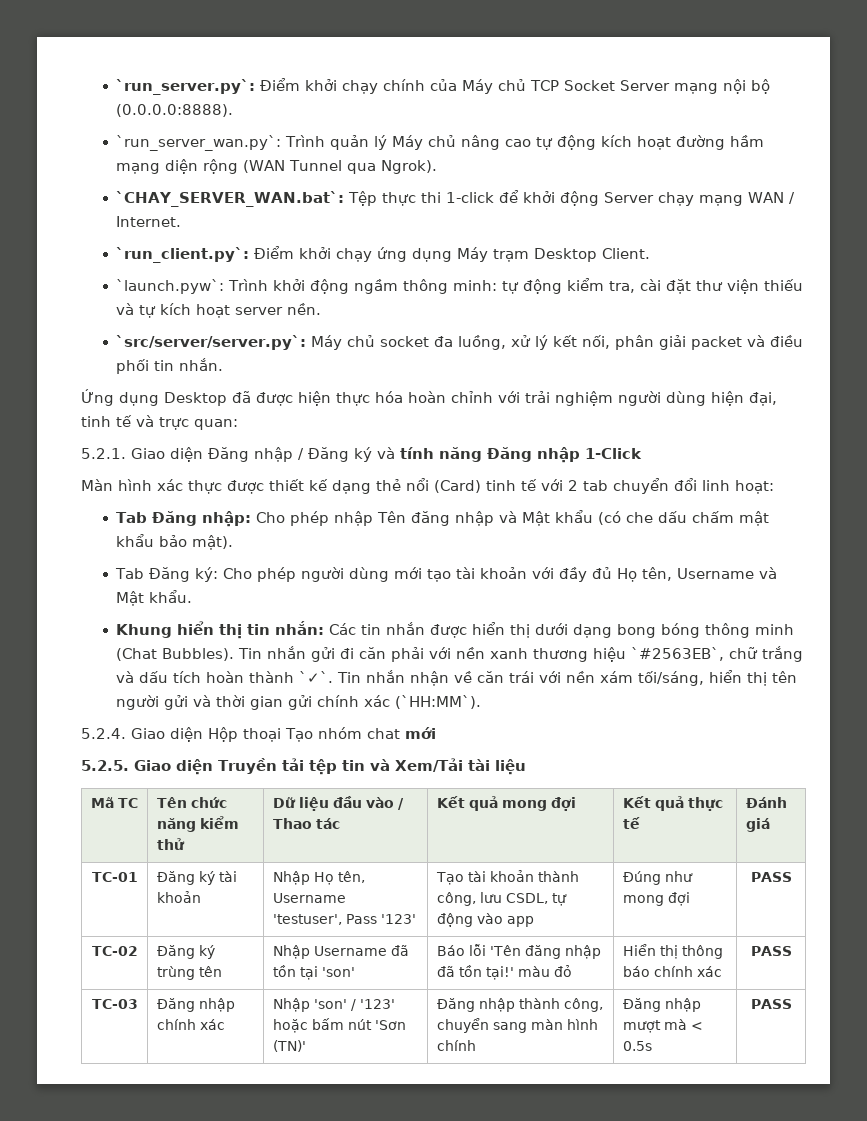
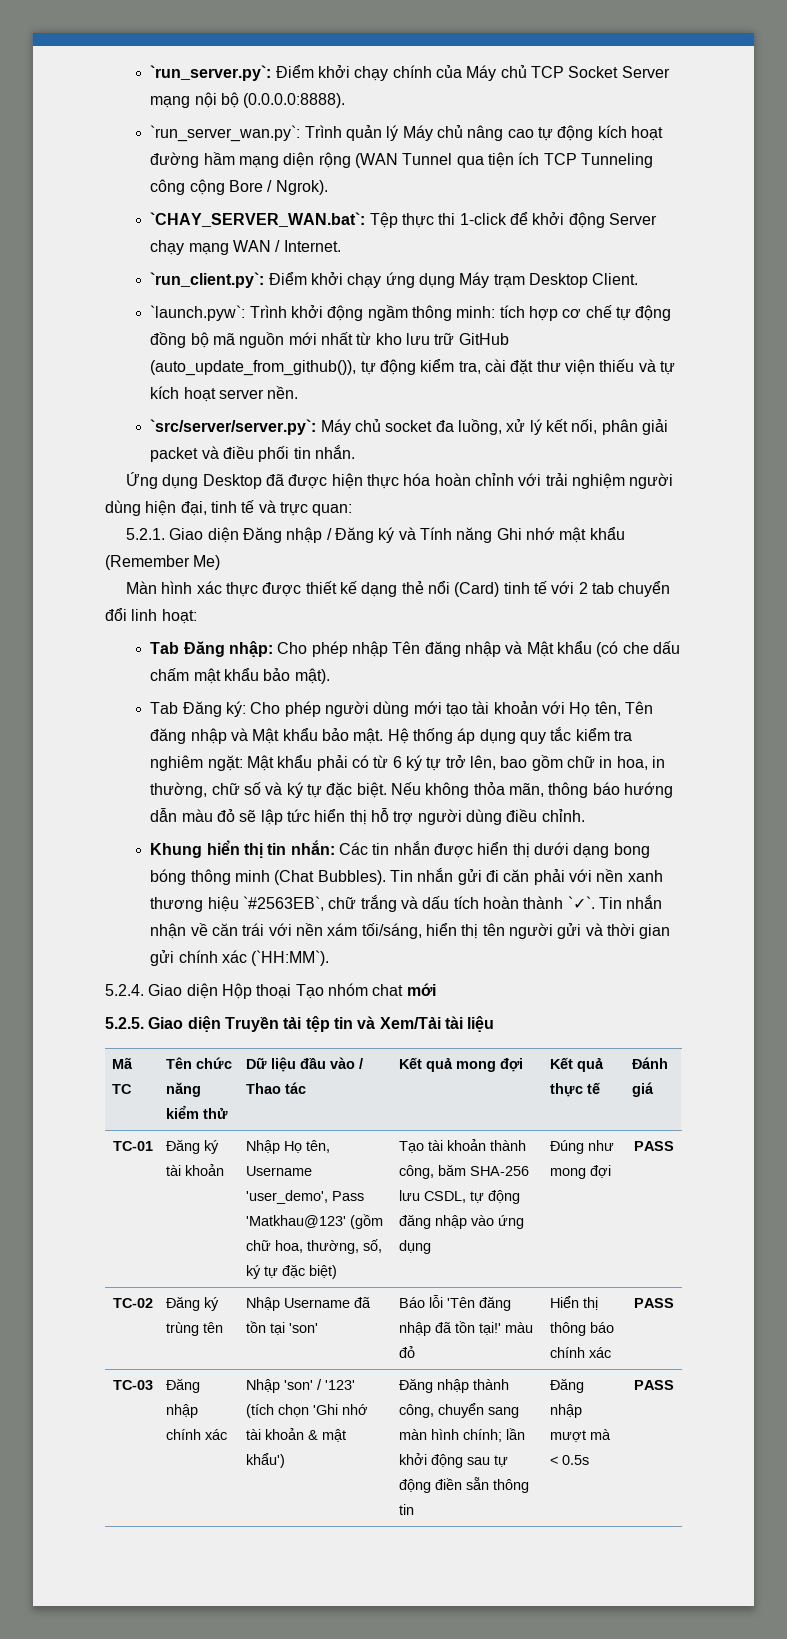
(377, 168) none -> [487,152,653,168] [150,179,273,195] tiện ích TCP Tunneling công cộng Bore /
(498, 285) none -> [499,305,672,321] [150,332,509,348] [150,360,357,376] tích hợp cơ chế tự động đồng bộ mã nguồn mới nhất từ kho lưu trữ GitHub (auto_update_from_github()),
[400,447,642,463] tính năng Đăng nhập 1-Click -> [420,527,625,543] [105,555,221,570] Tính năng Ghi nhớ mật khẩu (Remember Me)
[559,567,778,582] [116,590,193,606] đầy đủ Họ tên, Username và Mật khẩu. -> [569,701,653,717] [150,727,632,744] [150,755,665,771] [150,782,673,798] [150,808,585,825] Họ tên, Tên đăng nhập và Mật khẩu bảo mật. Hệ thống áp dụng quy tắc kiểm tra nghiêm ngặt: Mật khẩu phải có từ 6 ký tự trở lên, bao gồm chữ in hoa, in thường, chữ số và ký tự đặc biệt. Nếu không thỏa mãn, thông báo hướng dẫn màu đỏ sẽ lập tức hiển thị hỗ trợ người dùng điều chỉnh.
[272,914,416,925] 'testuser', Pass '123' -> [245,1190,364,1204] [245,1214,383,1229] [245,1239,382,1254] [245,1264,337,1279] 'user_demo', Pass 'Matkhau@123' (gồm chữ hoa, thường, số, ký tự đặc biệt)
(476, 899) none -> [437,1164,529,1176] băm SHA-256
[476,913,534,927] vào app -> [398,1214,524,1229] [398,1240,431,1254] đăng nhập vào ứng dụng
[272,1018,406,1033] [272,1040,306,1052] hoặc bấm nút 'Sơn (TN)' -> [245,1404,368,1418] [245,1428,346,1442] [245,1453,285,1468] (tích chọn 'Ghi nhớ tài khoản & mật khẩu')
[436,1040,476,1051] chính -> [462,1428,525,1442] [398,1453,508,1468] [398,1477,529,1493] [398,1504,414,1515] chính; lần khởi động sau tự động điền sẵn thông tin

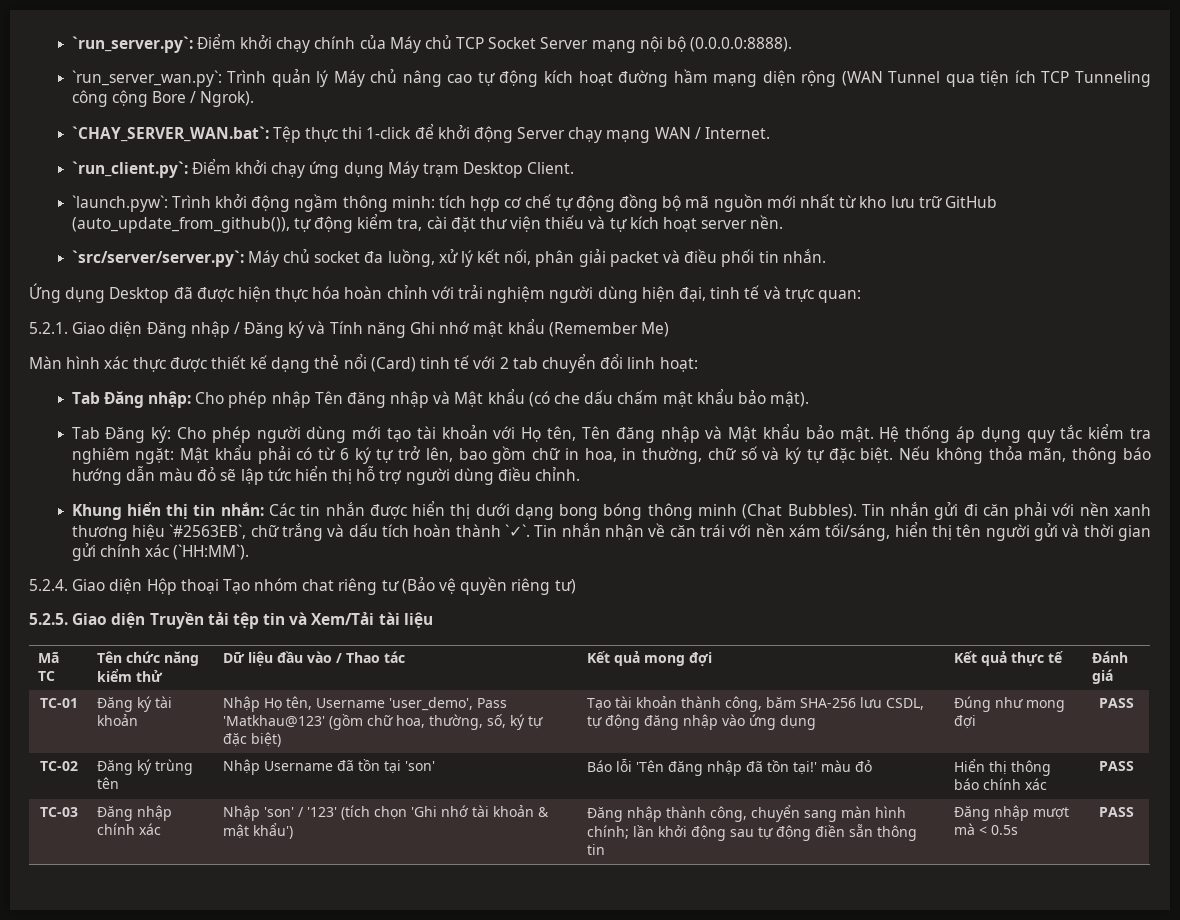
[406,983,436,996] mới -> [338,577,576,595] riêng tư (Bảo vệ quyền riêng tư)

